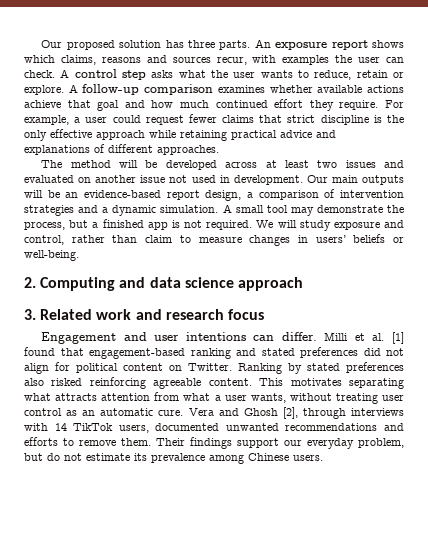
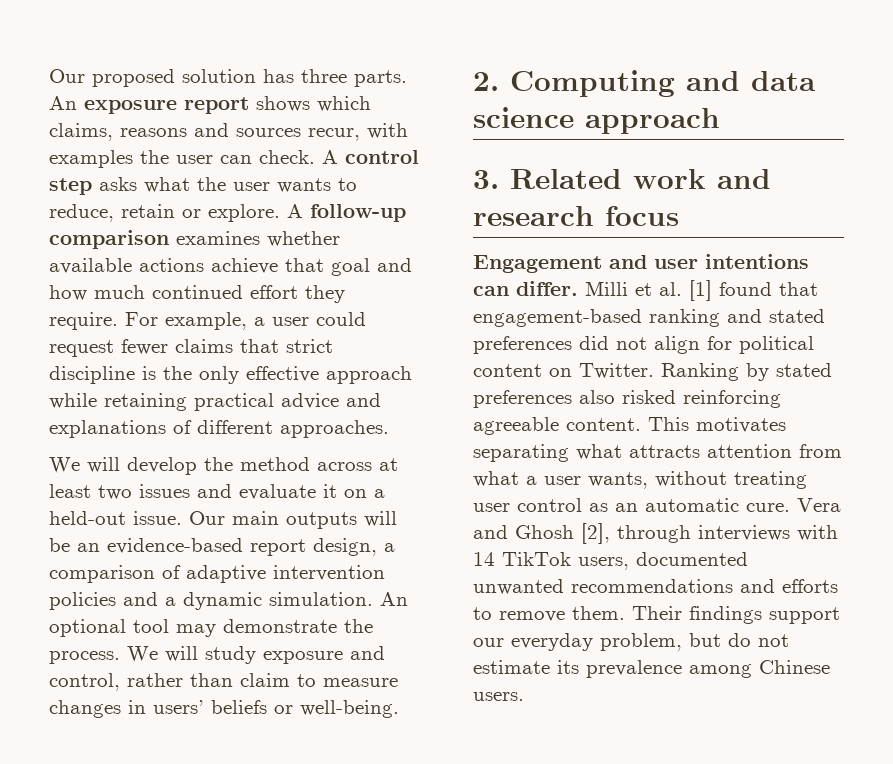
[41,160,217,170] The method will be developed -> [49,457,310,475] We will develop the method
[24,175,303,185] evaluated on another issue not used in development. -> [239,484,385,500] [49,511,182,525] evaluate it on a held-out issue.
[340,190,404,198] [24,205,74,216] intervention strategies -> [186,565,385,583] [49,592,116,610] adaptive intervention policies
[222,204,264,213] A small -> [380,592,408,606] [49,619,126,637] An optional
[24,219,253,230] process, but a finished app is not required. -> [49,651,120,664] process.

